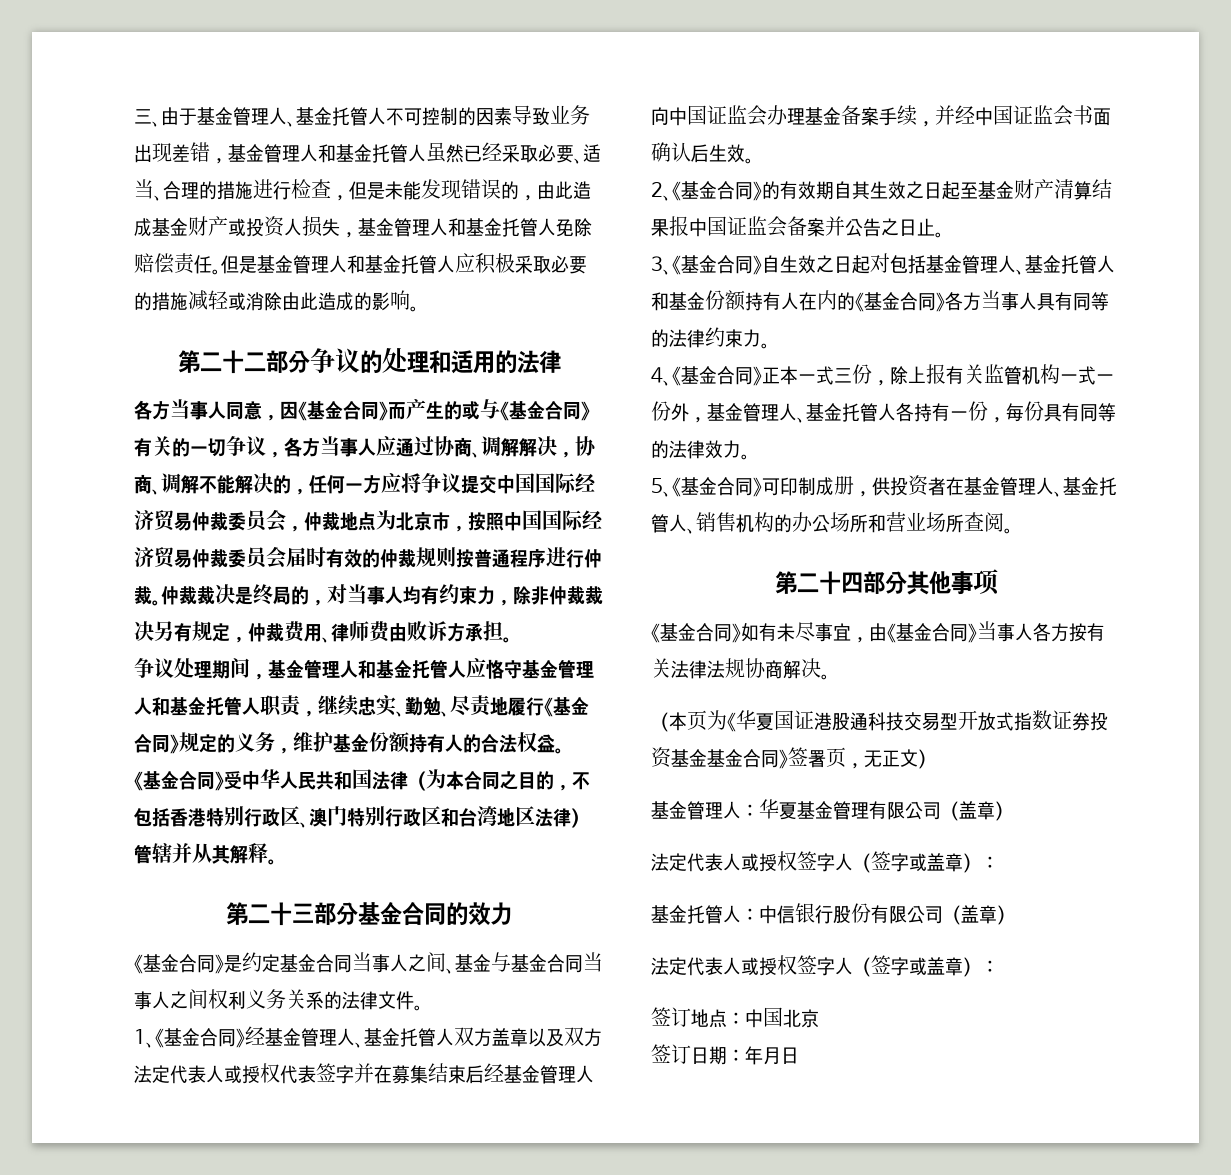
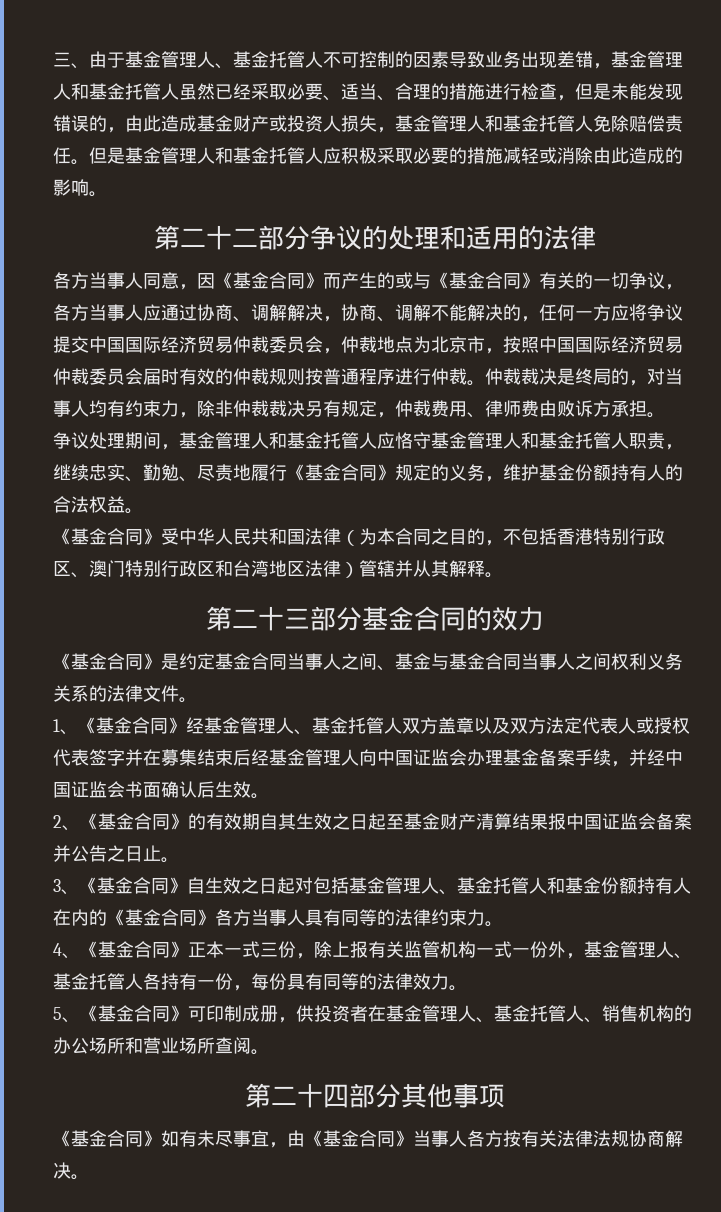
[651,710,1108,732] [651,747,936,769] [651,799,1013,821] [651,851,999,873] [651,903,1015,925] [651,955,999,977] [651,1007,819,1028] [651,1044,799,1065] // （本页为《华夏国证港股通科技交易型开放式指数证券投资基金基金合同》签署页，无正文） // 基金管理人：华夏基金管理有限公司（盖章） // 法定代表人或授权签字人（签字或盖章）： // 基金托管人：中信银行股份有限公司（盖章） // 法定代表人或授权签字人（签字或盖章）： // 签订地点：中国北京 // 签订日期：年月日 -> (89, 1177) none

